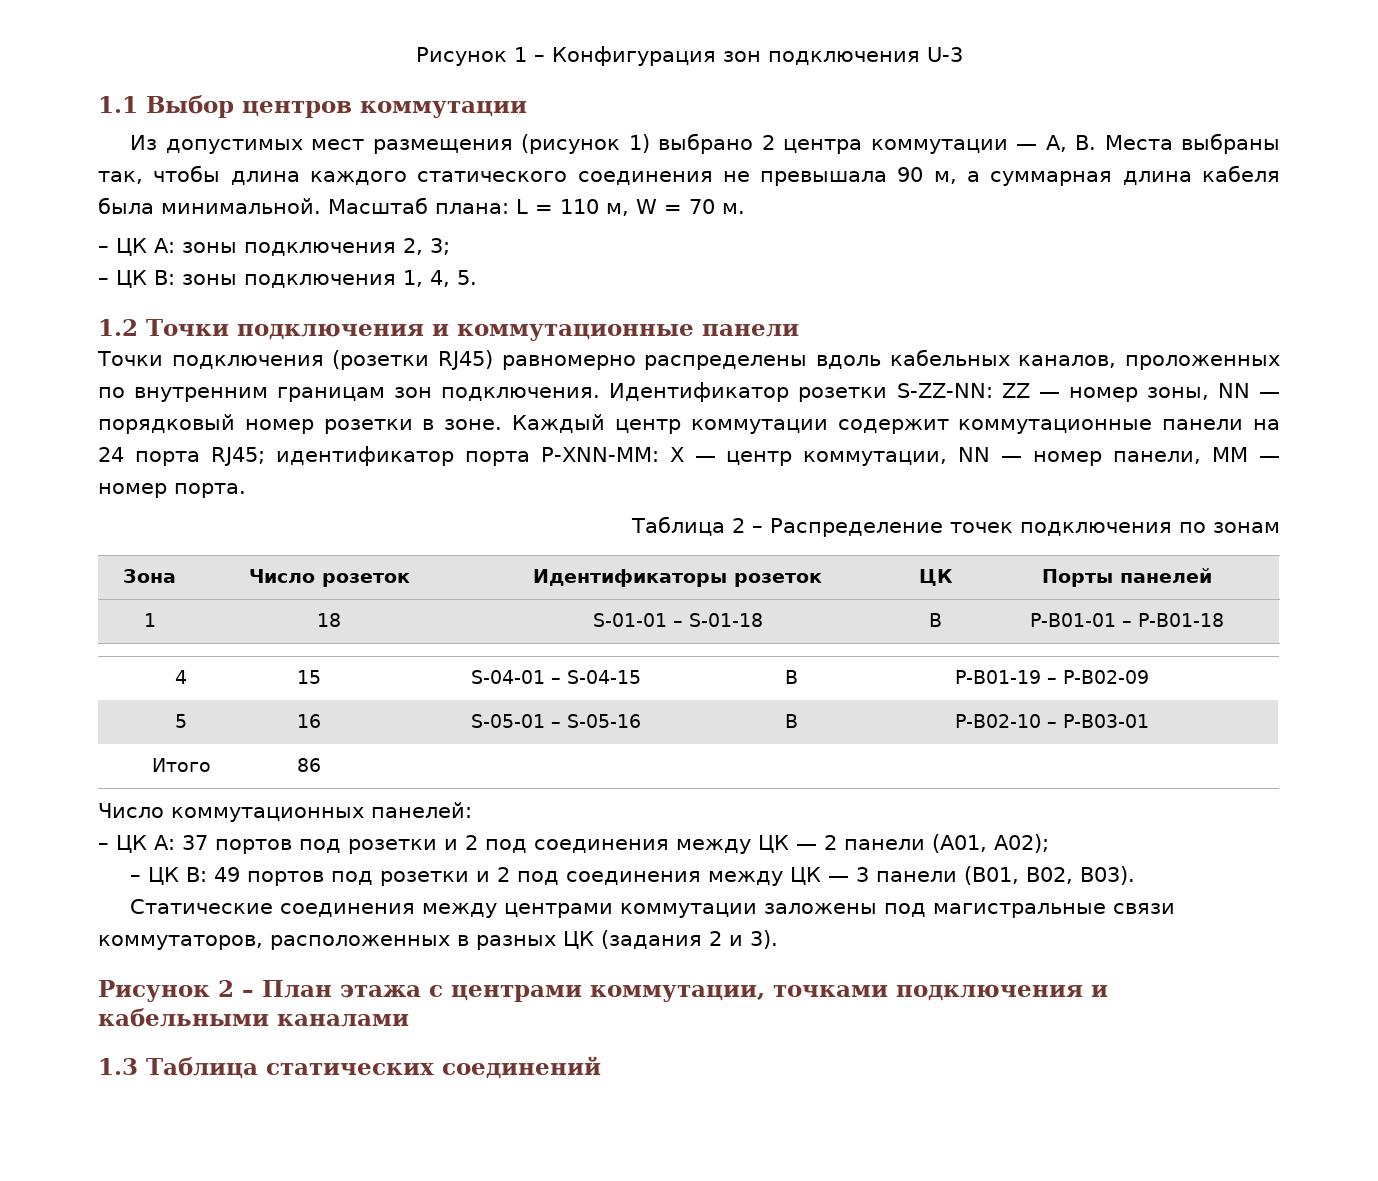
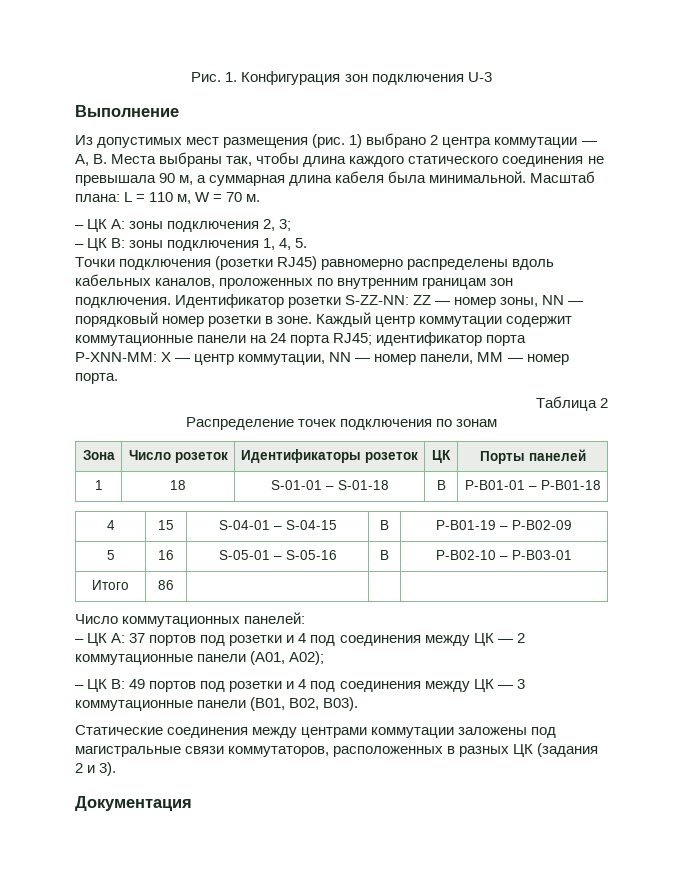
[415,47,545,66] Рисунок 1 – -> [191,72,238,82] Рис. 1.
[98,95,527,118] 1.1 Выбор центров коммутации -> [75,105,179,117] Выполнение
[521,134,621,154] (рисунок -> [312,134,346,148] (рис.
[98,319,799,341] // 1.2 Точки подключения и коммутационные панели -> (308, 243) none
[752,526,763,533] – -> (608, 403) //
[465,835,478,850] 2 -> [298,633,307,643] 4
(837, 842) none -> [75,654,193,665] коммутационные
[497,867,511,882] 2 -> [298,679,307,689] 4
(870, 874) none -> [75,700,193,711] коммутационные
[98,980,1108,1002] [98,1008,409,1027] [98,1056,601,1079] Рисунок 2 – План этажа с центрами коммутации, точками подключения и кабельными каналами // 1.3 Таблица статических соединений -> [75,796,192,811] Документация

